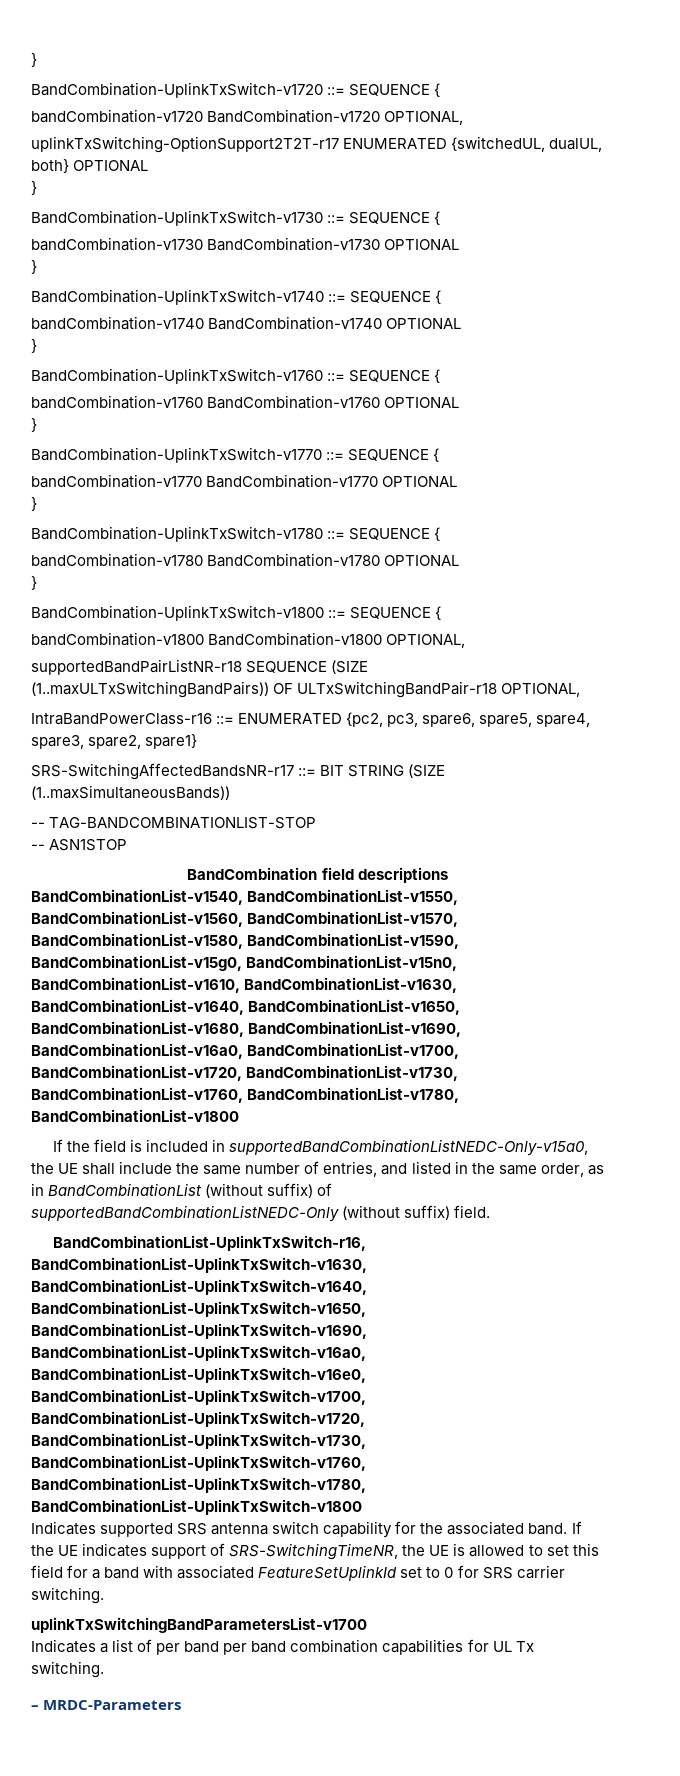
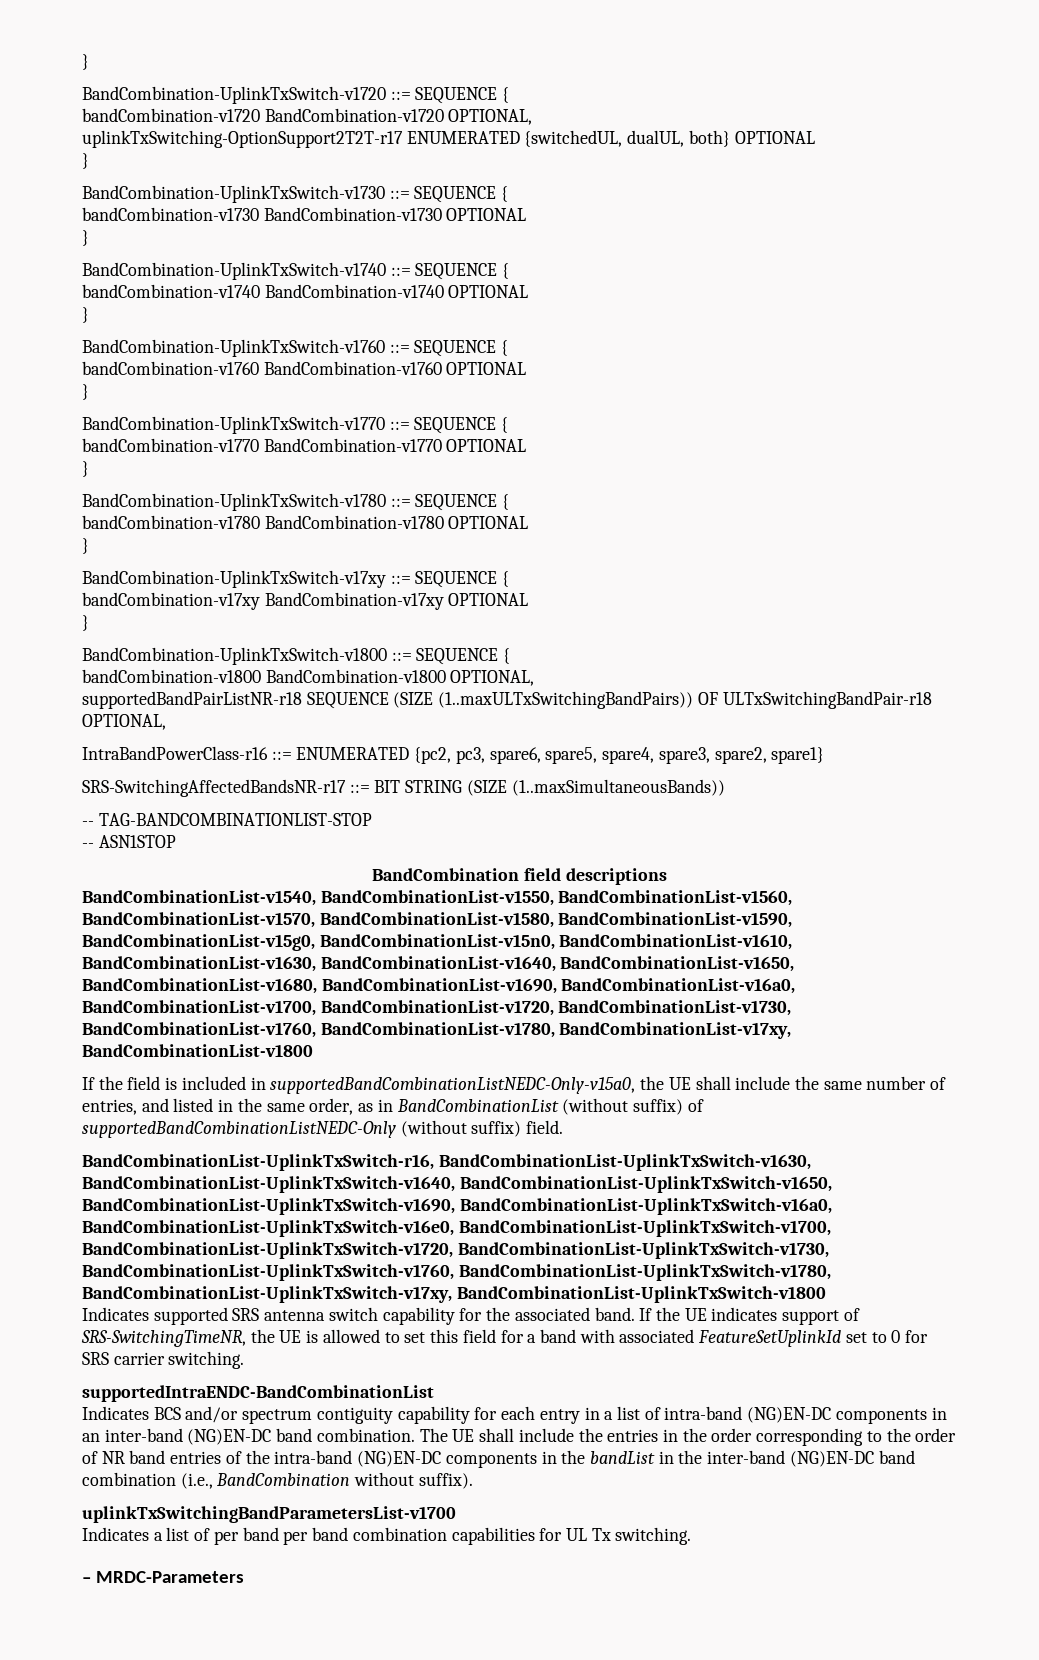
(37, 583) none -> [82,570,510,588] [82,592,529,610] [82,615,89,631] // BandCombination-UplinkTxSwitch-v17xy ::= SEQUENCE { // bandCombination-v17xy BandCombination-v17xy OPTIONAL // }
(460, 1095) none -> [559,1022,792,1039] BandCombinationList-v17xy,
(366, 1485) none -> [82,1286,452,1303] BandCombinationList-UplinkTxSwitch-v17xy,
(104, 1595) none -> [82,1385,434,1402] [82,1406,947,1424] [82,1428,957,1446] [82,1450,915,1468] [82,1472,473,1489] // supportedIntraENDC-BandCombinationList // Indicates BCS and/or spectrum contiguity capability for each entry in a list of intra-band (NG)EN-DC components in an inter-band (NG)EN-DC band combination. The UE shall include the entries in the order corresponding to the order of NR band entries of the intra-band (NG)EN-DC components in the bandList in the inter-band (NG)EN-DC band combination (i.e., BandCombination without suffix).

